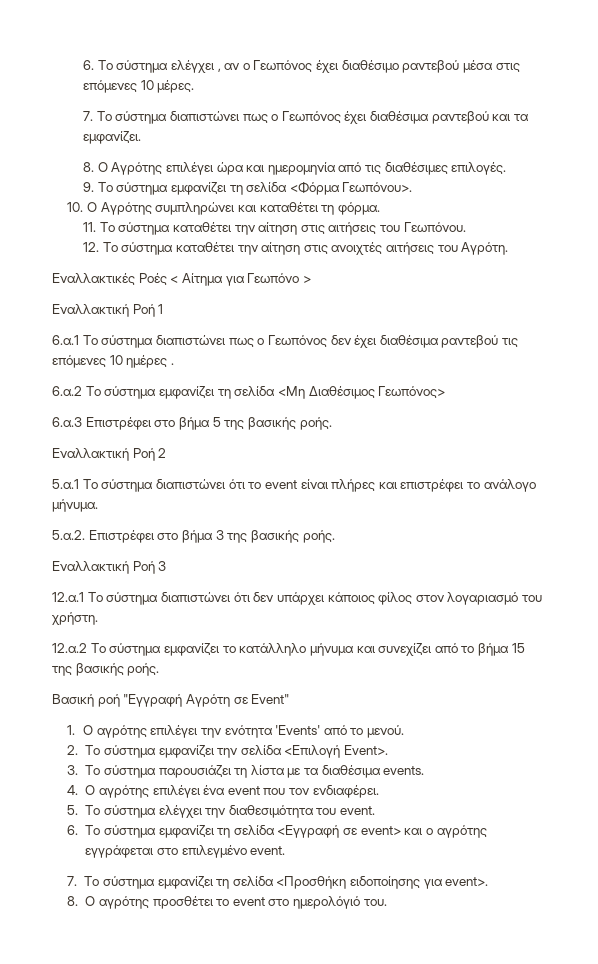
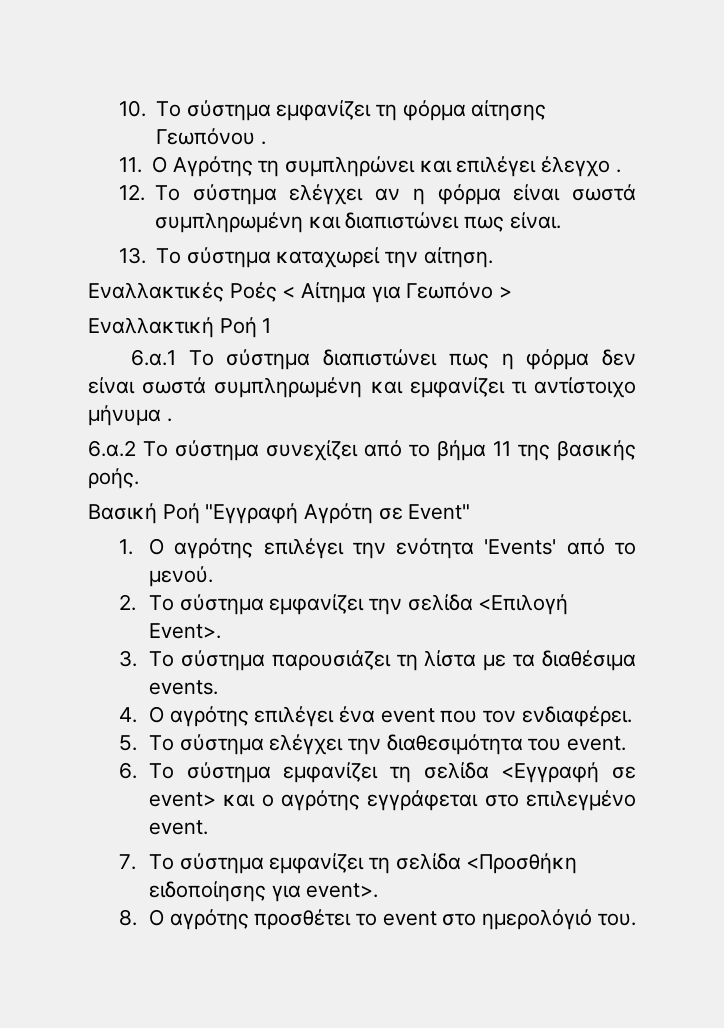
[82,60,520,73] [82,80,195,93] [82,111,530,124] [82,131,141,144] [82,162,507,175] [82,182,413,195] [67,202,152,215] 6. Το σύστημα ελέγχει , αν ο Γεωπόνος έχει διαθέσιμο ραντεβού μέσα στις επόμενες 10 μέρες. // 7. Το σύστημα διαπιστώνει πως ο Γεωπόνος έχει διαθέσιμα ραντεβού και τα εμφανίζει. // 8. Ο Αγρότης επιλέγει ώρα και ημερομηνία από τις διαθέσιμες επιλογές. // 9. Το σύστημα εμφανίζει τη σελίδα <Φόρμα Γεωπόνου>. // 10. Ο Αγρότης -> [118,100,547,121] [156,128,266,145] [118,156,280,177] 10. Το σύστημα εμφανίζει τη φόρμα αίτησης Γεωπόνου . // 11. Ο Αγρότης τη
[259,202,380,215] [82,222,466,235] [82,242,509,255] καταθέτει τη φόρμα. // 11. Το σύστημα καταθέτει την αίτηση στις αιτήσεις του Γεωπόνου. // 12. Το σύστημα καταθέτει την αίτηση στις ανοιχτές αιτήσεις του Αγρότη. -> [456,156,621,177] [118,184,636,205] [155,212,561,233] [118,247,493,268] επιλέγει έλεγχο . // 12. Το σύστημα ελέγχει αν η φόρμα είναι σωστά συμπληρωμένη και διαπιστώνει πως είναι. // 13. Το σύστημα καταχωρεί την αίτηση.
[257,335,519,348] [52,355,174,368] [52,386,446,399] [52,417,332,430] [52,448,167,461] [52,479,536,492] [52,499,98,512] [52,530,335,543] [52,561,167,574] [52,592,543,605] [52,612,98,625] [52,643,375,656] ο Γεωπόνος δεν έχει διαθέσιμα ραντεβού τις επόμενες 10 ημέρες . // 6.α.2 Το σύστημα εμφανίζει τη σελίδα <Μη Διαθέσιμος Γεωπόνος> // 6.α.3 Επιστρέφει στο βήμα 5 της βασικής ροής. // Εναλλακτική Ροή 2 // 5.α.1 Το σύστημα διαπιστώνει ότι το event είναι πλήρες και επιστρέφει το ανάλογο μήνυμα. // 5.α.2. Επιστρέφει στο βήμα 3 της βασικής ροής. // Εναλλακτική Ροή 3 // 12.α.1 Το σύστημα διαπιστώνει ότι δεν υπάρχει κάποιος φίλος στον λογαριασμό του χρήστη. // 12.α.2 Το σύστημα εμφανίζει το κατάλληλο μήνυμα και -> [501,349,636,370] [88,377,637,398] [88,405,172,426] [88,440,259,461] η φόρμα δεν είναι σωστά συμπληρωμένη και εμφανίζει τι αντίστοιχο μήνυμα . // 6.α.2 Το σύστημα
[511,643,525,653] 15 -> [493,441,511,456] 11
[97,694,120,707] ροή -> [162,503,200,524] Ροή

